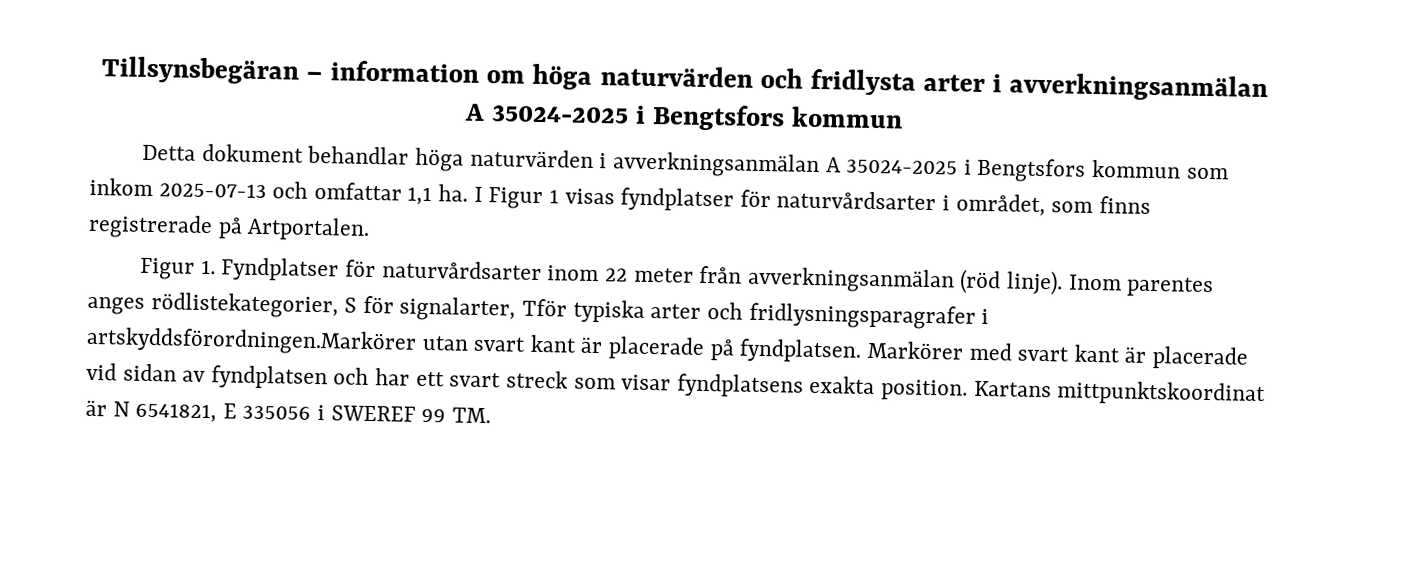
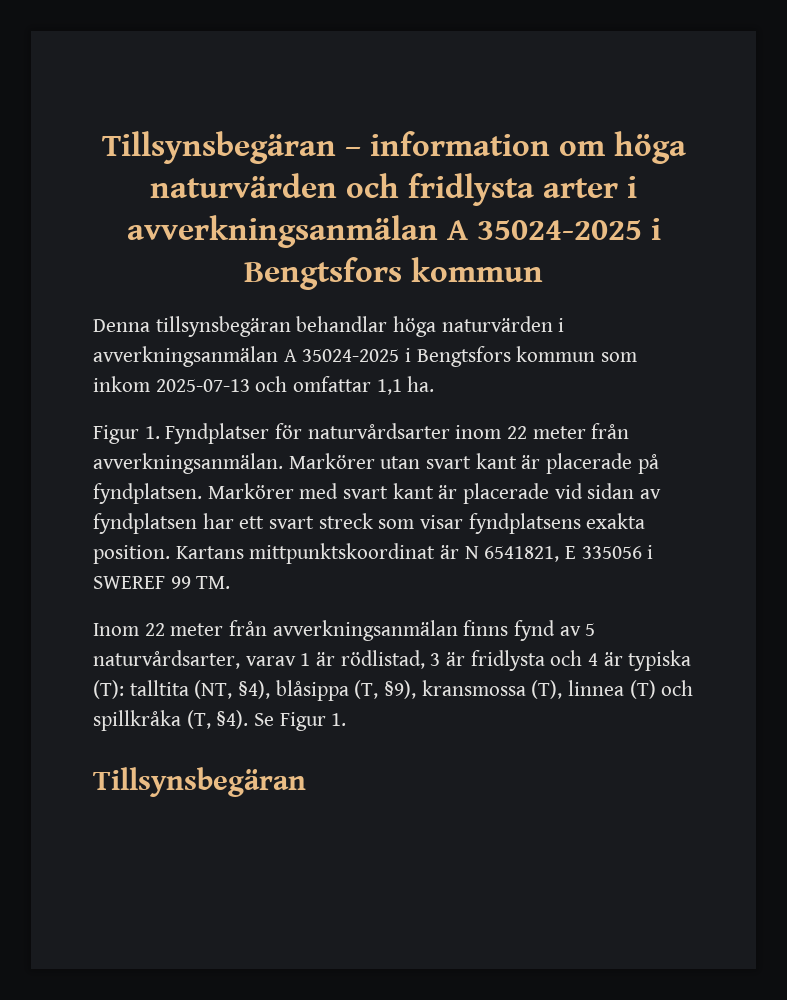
[142,143,304,163] Detta dokument -> [93,316,291,337] Denna tillsynsbegäran
[473,186,1151,217] [88,213,371,241] I Figur 1 visas fyndplatser för naturvårdsarter i området, som finns registrerade på Artportalen. -> (435, 384) none
[746,266,1215,298] [87,292,990,330] [86,326,417,356] avverkningsanmälan (röd linje). Inom parentes anges rödlistekategorier, S för signalarter, Tför typiska arter och fridlysningsparagrafer i artskyddsförordningen.Markörer -> [93,453,375,474] avverkningsanmälan. Markörer
[333,367,370,385] och -> (197, 523) none
(491, 415) none -> [93,620,596,641] [93,650,692,671] [93,680,694,701] [93,710,347,731] [93,767,306,797] // Inom 22 meter från avverkningsanmälan finns fynd av 5 naturvårdsarter, varav 1 är rödlistad, 3 är fridlysta och 4 är typiska (T): talltita (NT, §4), blåsippa (T, §9), kransmossa (T), linnea (T) och spillkråka (T, §4). Se Figur 1. // Tillsynsbegäran

